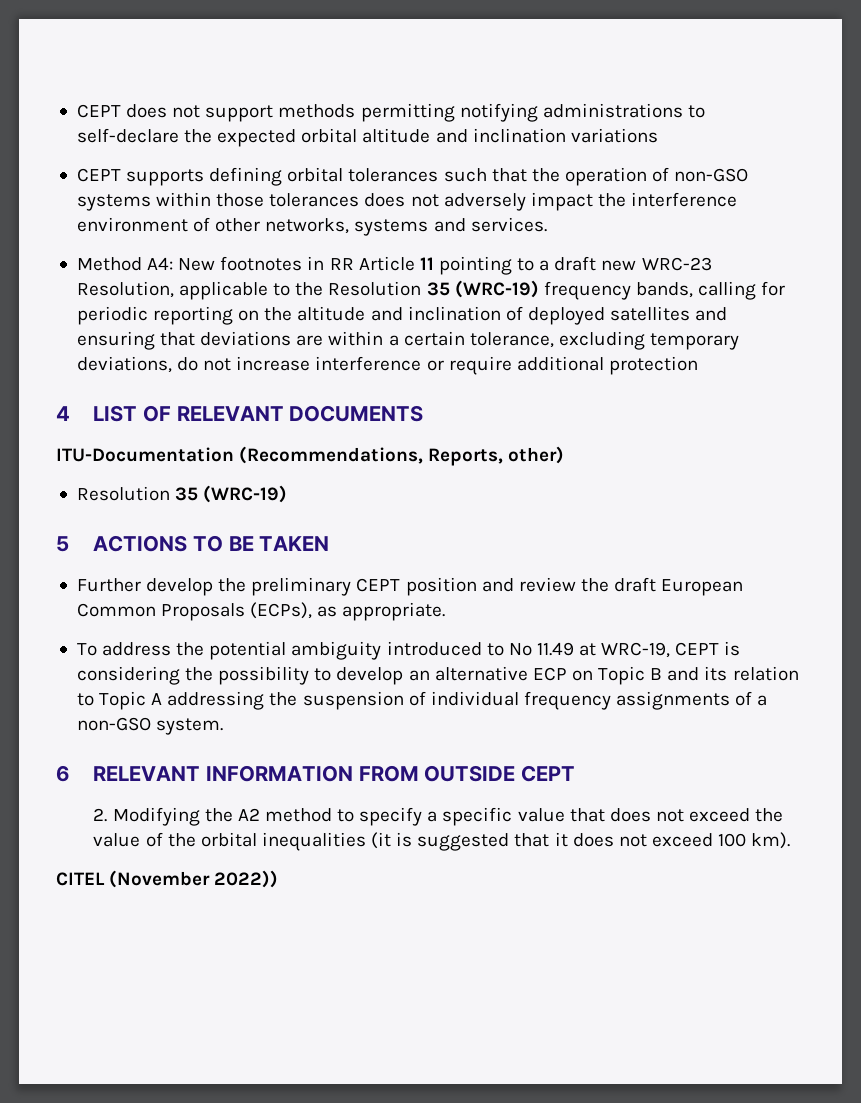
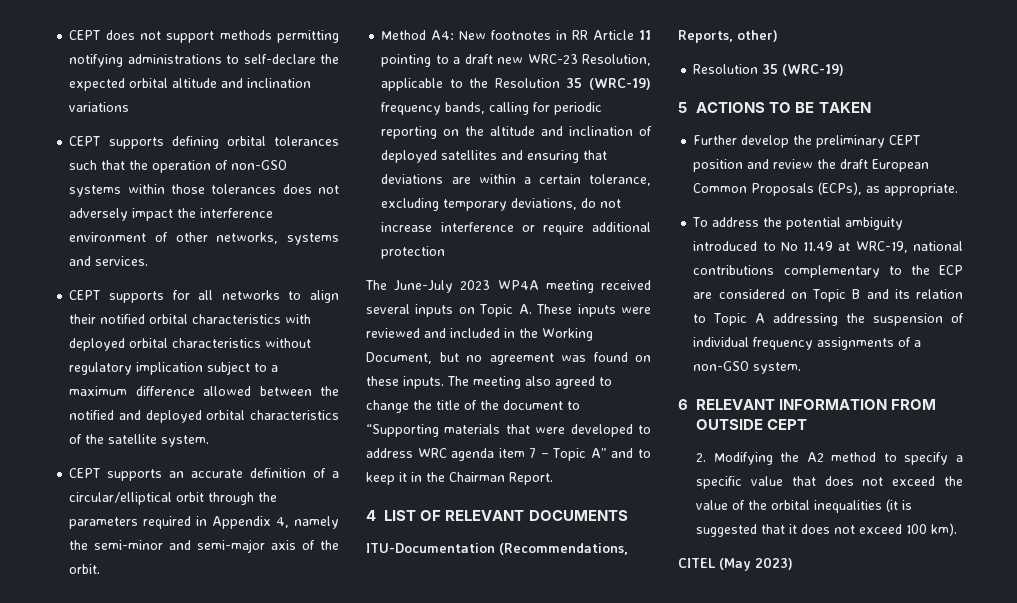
(547, 224) none -> [69,290,339,303] [69,314,312,324] [69,338,312,351] [69,361,279,375] [69,386,339,396] [69,410,339,423] [69,434,210,447] [69,468,340,481] [69,492,278,505] [69,516,340,529] [69,539,340,553] [69,564,101,574] // CEPT supports for all networks to align their notified orbital characteristics with deployed orbital characteristics without regulatory implication subject to a maximum difference allowed between the notified and deployed orbital characteristics of the satellite system. // CEPT supports an accurate definition of a circular/elliptical orbit through the parameters required in Appendix 4, namely the semi-minor and semi-major axis of the orbit.
(698, 365) none -> [365,280,651,293] [366,304,651,317] [366,328,593,341] [366,352,651,365] [366,376,612,389] [366,400,580,413] [366,424,651,437] [366,448,651,461] [366,472,553,485] // The June-July 2023 WP4A meeting received several inputs on Topic A. These inputs were reviewed and included in the Working Document, but no agreement was found on these inputs. The meeting also agreed to change the title of the document to “Supporting materials that were developed to address WRC agenda item 7 – Topic A” and to keep it in the Chairman Report.
[675,641,741,656] [76,666,567,685] CEPT is considering the possibility to develop an alternative ECP -> [913,241,963,251] [693,265,963,278] [693,289,785,299] national contributions complementary to the ECP are considered
[109,870,279,888] (November 2022)) -> [719,557,793,571] (May 2023)

